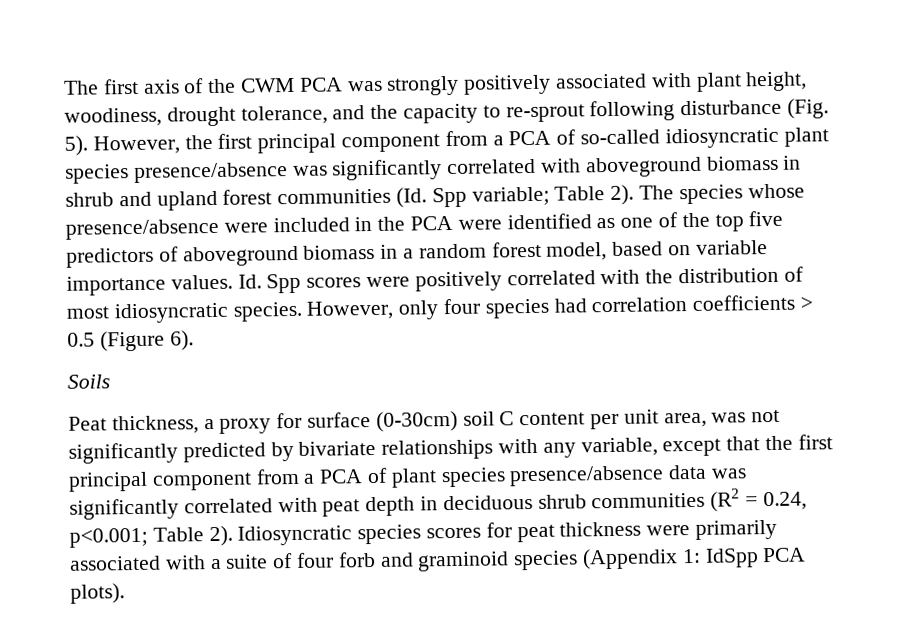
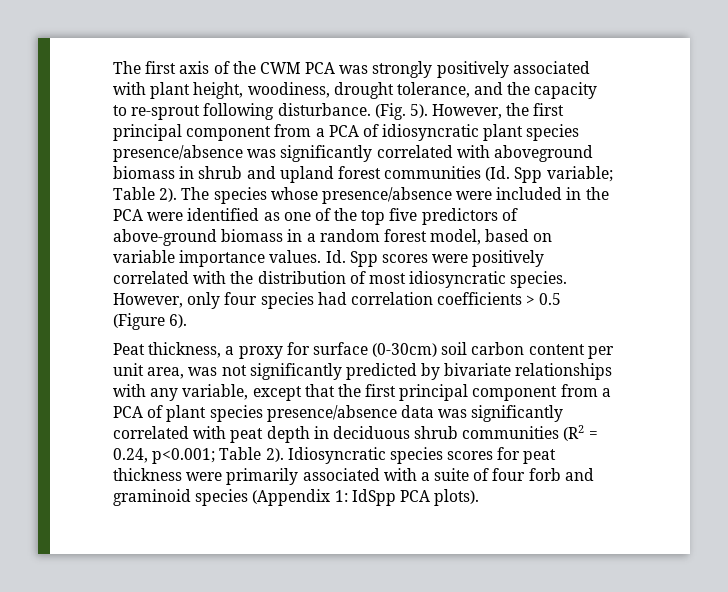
[680,99,783,116] disturbance -> [277,103,371,116] disturbance.
[580,129,661,145] so-called -> (379, 130) none
[182,245,299,267] aboveground -> [113,229,217,246] above-ground
[67,374,110,389] // Soils -> (188, 321) none
[499,411,515,426] C -> [471,342,525,355] carbon

